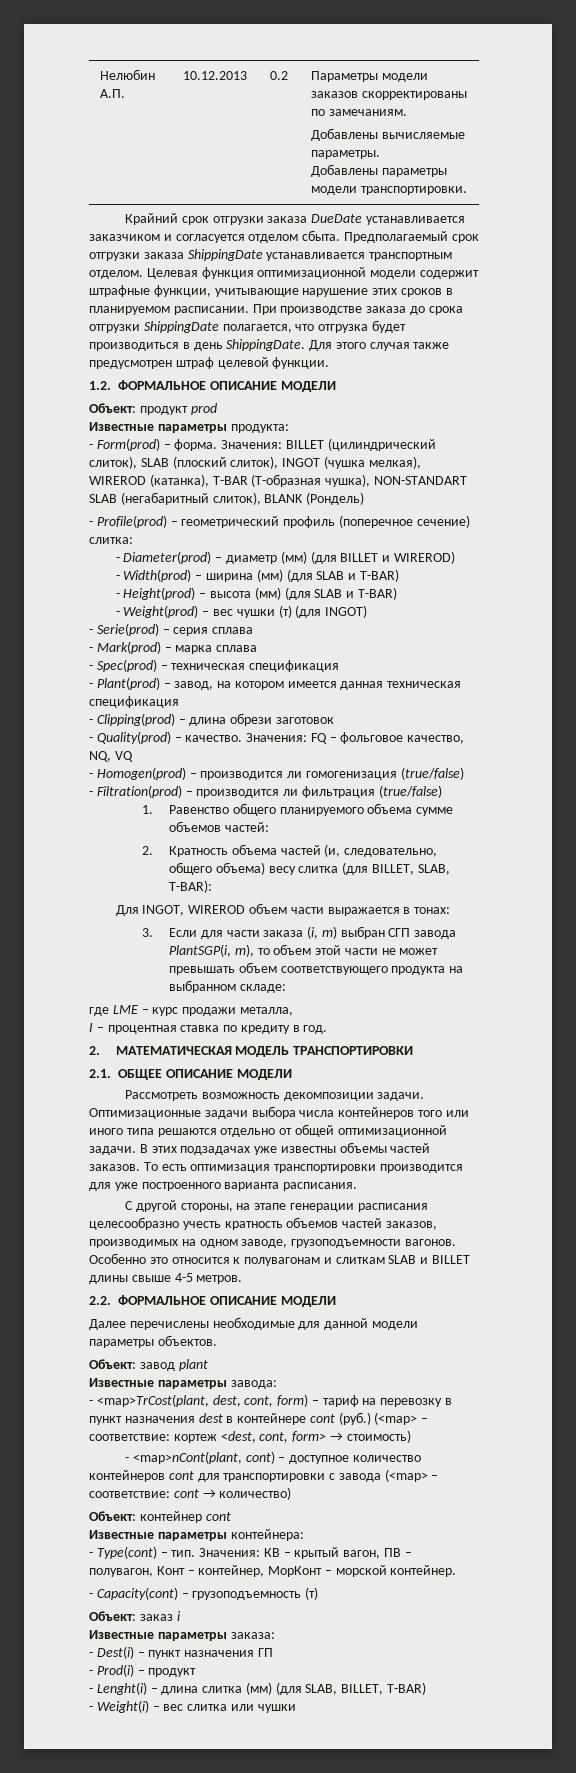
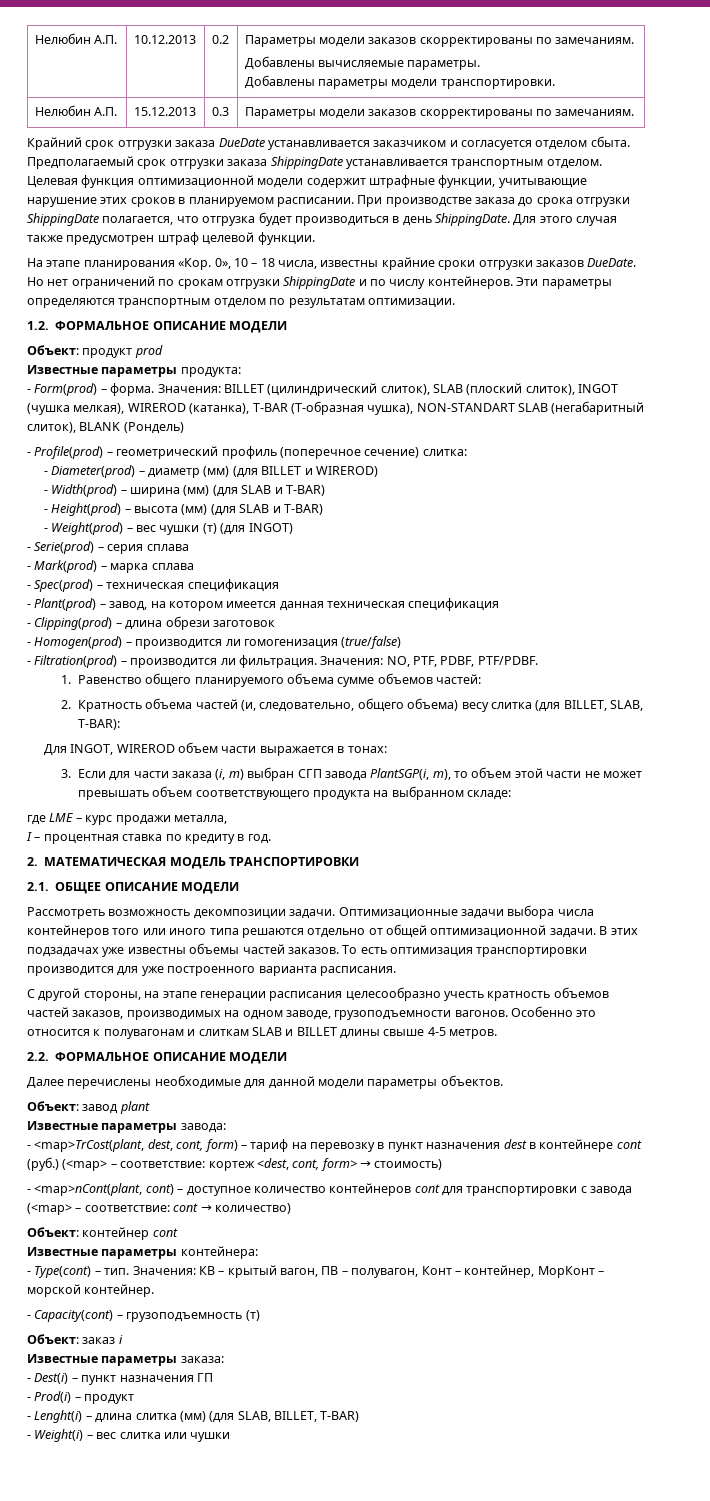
(467, 190) none -> [34,105,117,116] [133,107,196,116] [211,107,229,116] [244,107,635,119] // Нелюбин А.П. | 15.12.2013 | 0.3 | Параметры модели заказов скорректированы по замечаниям.
(330, 363) none -> [27,257,637,270] [27,276,612,289] [27,298,455,308] // На этапе планирования «Кор. 0», 10 – 18 числа, известны крайние сроки отгрузки заказов DueDate. Но нет ограничений по срокам отгрузки ShippingDate и по числу контейнеров. Эти параметры определяются транспортным отделом по результатам оптимизации.
[89,731,465,744] [89,751,133,762] // - Quality(prod) – качество. Значения: FQ – фольговое качество, NQ, VQ -> (275, 623) none
[301,785,442,798] фильтрация (true/false) -> [238,655,538,668] фильтрация. Значения: NO, PTF, PDBF, PTF/PDBF.

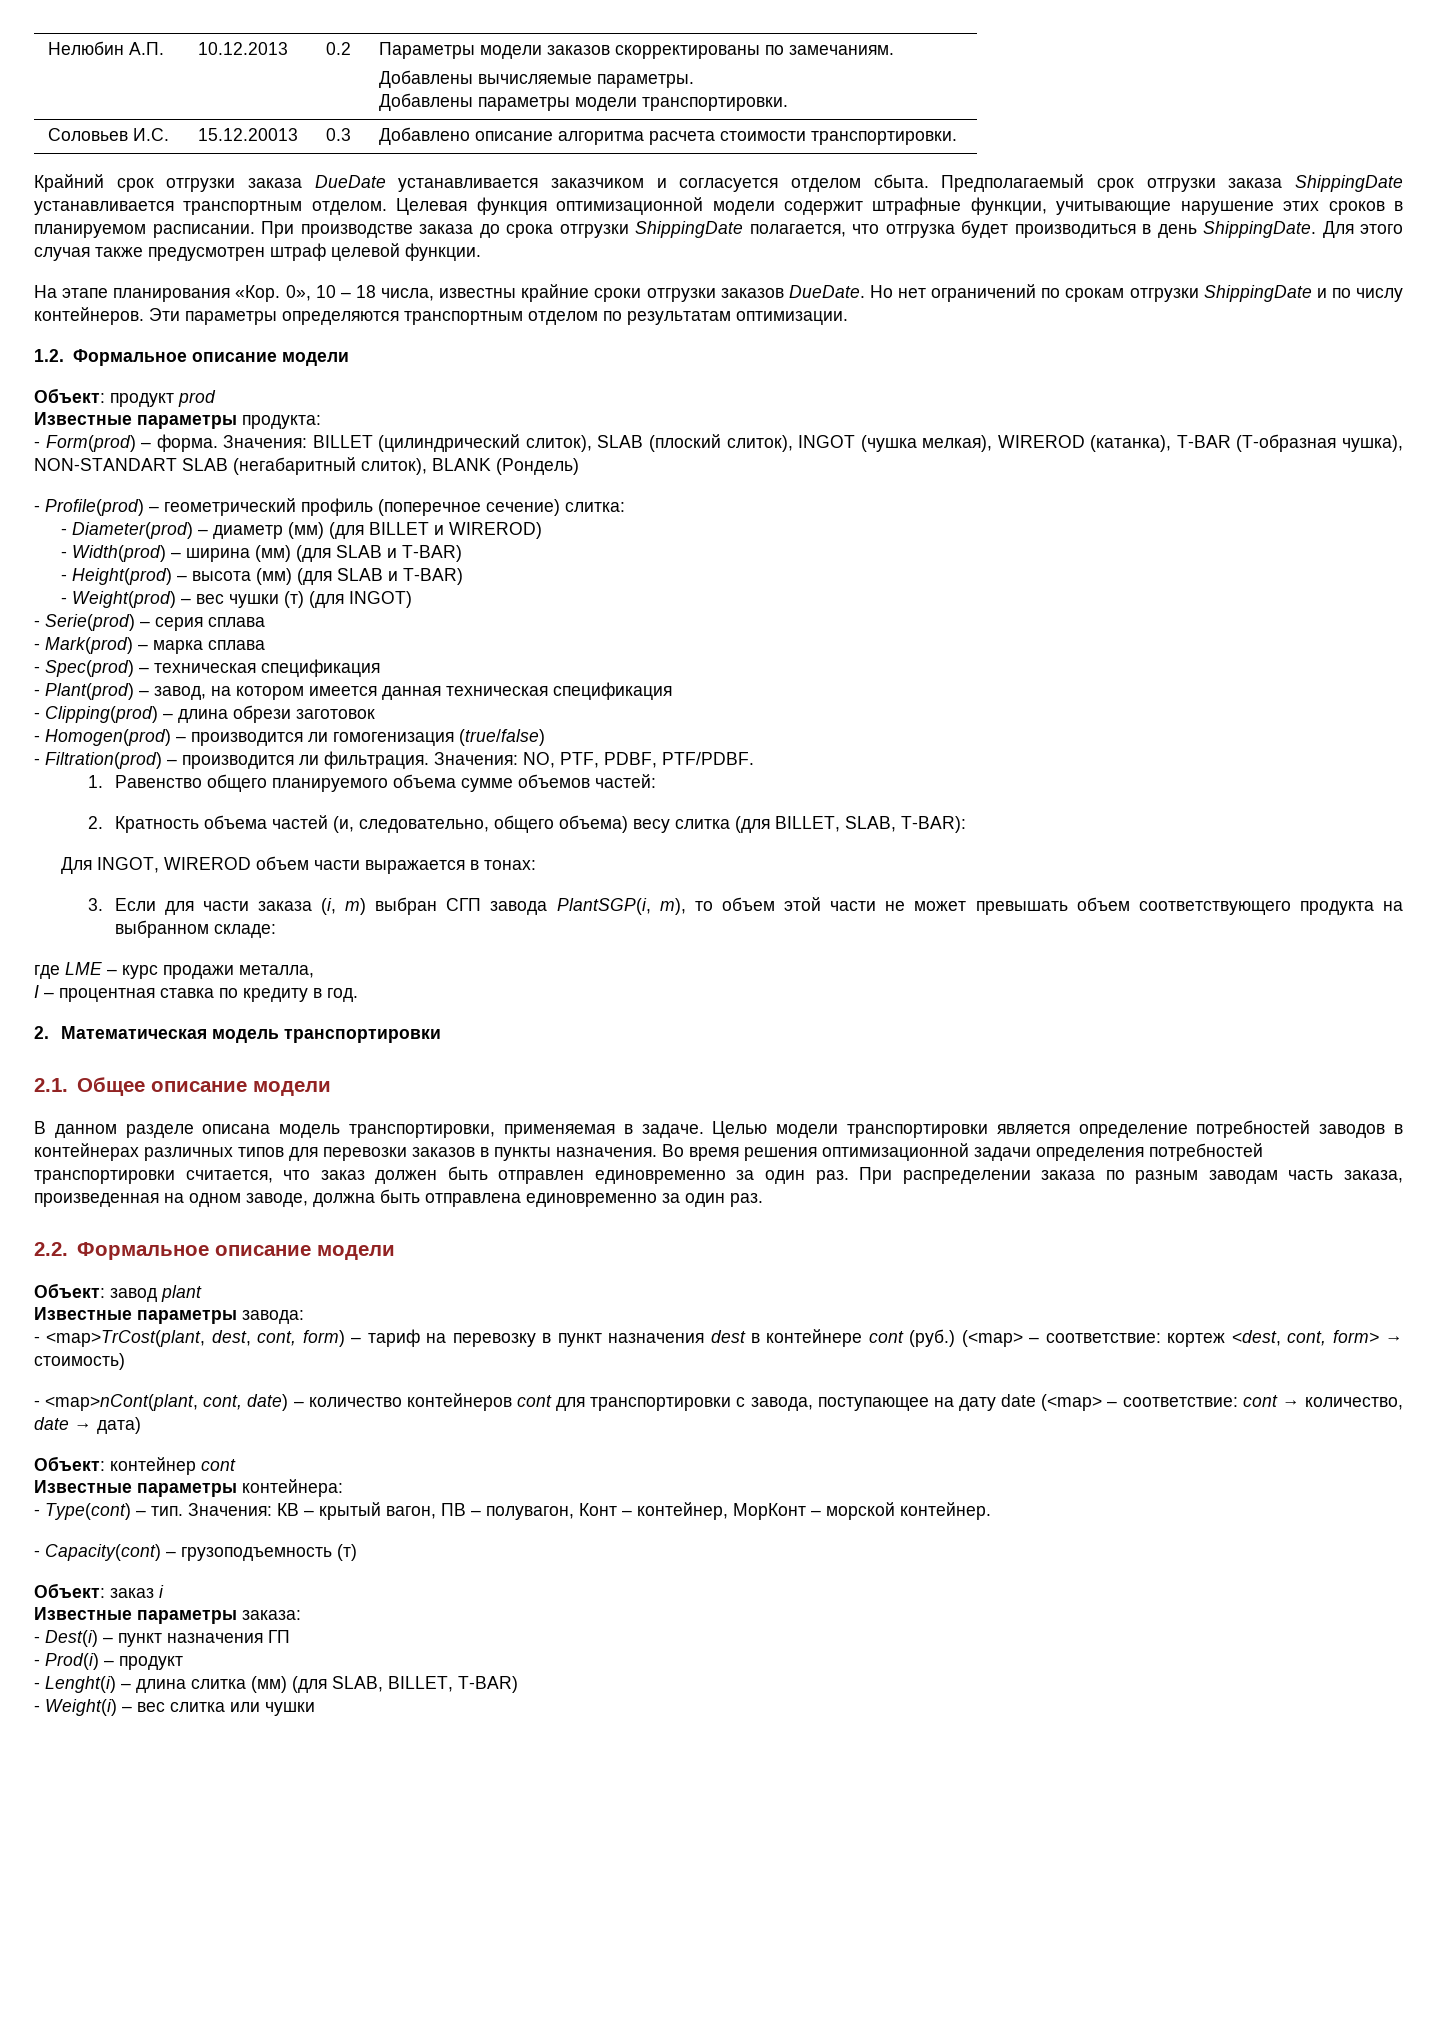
[34,105,117,116] [133,107,196,116] [211,107,229,116] [244,107,635,119] Нелюбин А.П. | 15.12.2013 | 0.3 | Параметры модели заказов скорректированы по замечаниям. -> [47,128,169,141] [197,128,298,141] [325,128,351,141] [378,127,957,145] Соловьев И.С. | 15.12.20013 | 0.3 | Добавлено описание алгоритма расчета стоимости транспортировки.
[55,321,287,333] ФОРМАЛЬНОЕ ОПИСАНИЕ МОДЕЛИ -> [72,349,349,366] Формальное описание модели
[44,857,359,869] [27,882,239,894] [27,905,594,919] [27,924,638,938] [27,943,588,957] [27,966,396,976] [27,987,609,1001] [27,1006,597,1020] [27,1027,498,1039] [27,1052,287,1064] [27,1075,503,1089] МАТЕМАТИЧЕСКАЯ МОДЕЛЬ ТРАНСПОРТИРОВКИ // 2.1. ОБЩЕЕ ОПИСАНИЕ МОДЕЛИ // Рассмотреть возможность декомпозиции задачи. Оптимизационные задачи выбора числа контейнеров того или иного типа решаются отдельно от общей оптимизационной задачи. В этих подзадачах уже известны объемы частей заказов. То есть оптимизация транспортировки производится для уже построенного варианта расписания. // С другой стороны, на этапе генерации расписания целесообразно учесть кратность объемов частей заказов, производимых на одном заводе, грузоподъемности вагонов. Особенно это относится к полувагонам и слиткам SLAB и BILLET длины свыше 4-5 метров. // 2.2. ФОРМАЛЬНОЕ ОПИСАНИЕ МОДЕЛИ // Далее перечислены необходимые для данной модели параметры объектов. -> [60,1026,441,1043] [34,1077,331,1096] [34,1120,1403,1138] [34,1143,1263,1161] [34,1166,1404,1184] [34,1189,763,1207] [34,1242,395,1260] Математическая модель транспортировки // 2.1. Общее описание модели // В данном разделе описана модель транспортировки, применяемая в задаче. Целью модели транспортировки является определение потребностей заводов в контейнерах различных типов для перевозки заказов в пункты назначения. Во время решения оптимизационной задачи определения потребностей транспортировки считается, что заказ должен быть отправлен единовременно за один раз. При распределении заказа по разным заводам часть заказа, произведенная на одном заводе, должна быть отправлена единовременно за один раз. // 2.2. Формальное описание модели
[145,1184,251,1196] cont) – доступное -> [203,1394,304,1411] cont, date) –
[590,1186,633,1196] завода -> [750,1394,1037,1411] завода, поступающее на дату date
[214,1203,291,1214] количество) -> [1304,1397,1403,1410] [34,1417,141,1434] количество, date → дата)

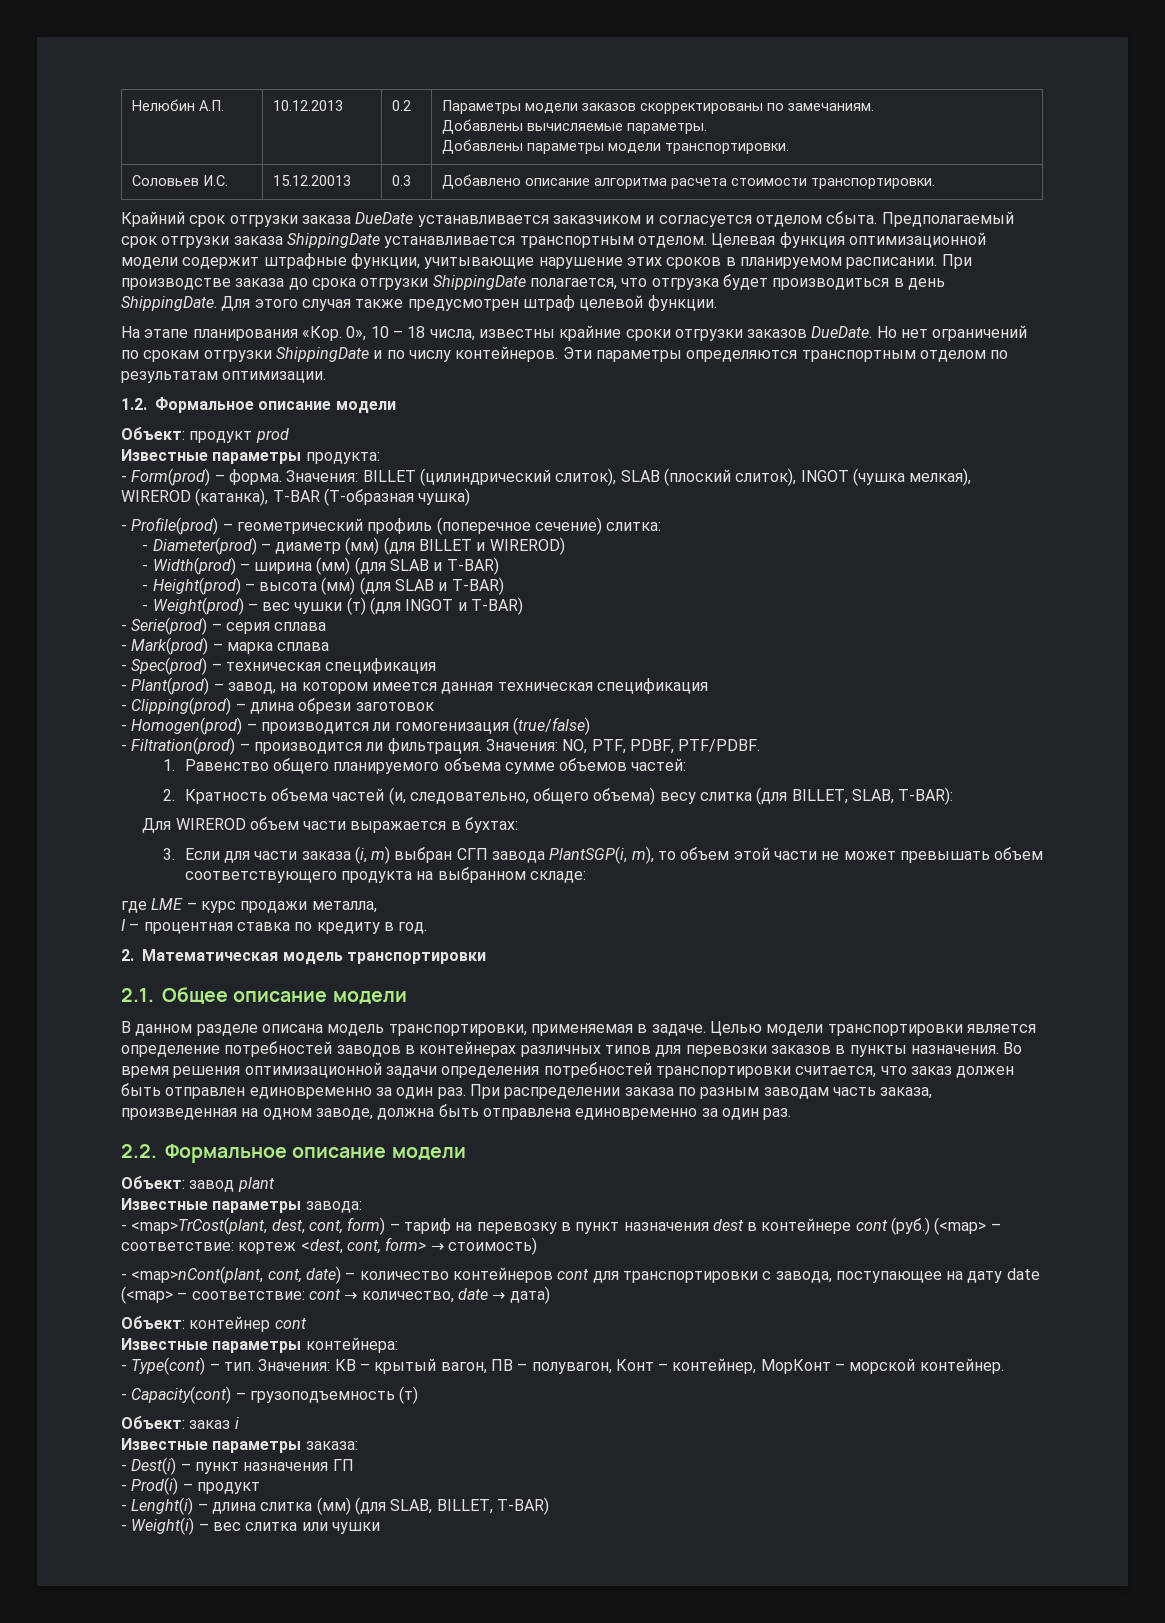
[1342,435,1404,452] [34,457,579,475] чушка), NON-STANDART SLAB (негабаритный слиток), BLANK (Рондель) -> [418,488,471,506] чушка)
[348,591,412,608] INGOT) -> [405,597,524,615] INGOT и T-BAR)
[96,857,159,873] INGOT, -> (172, 825) none
[483,860,536,870] тонах: -> [465,817,519,833] бухтах:

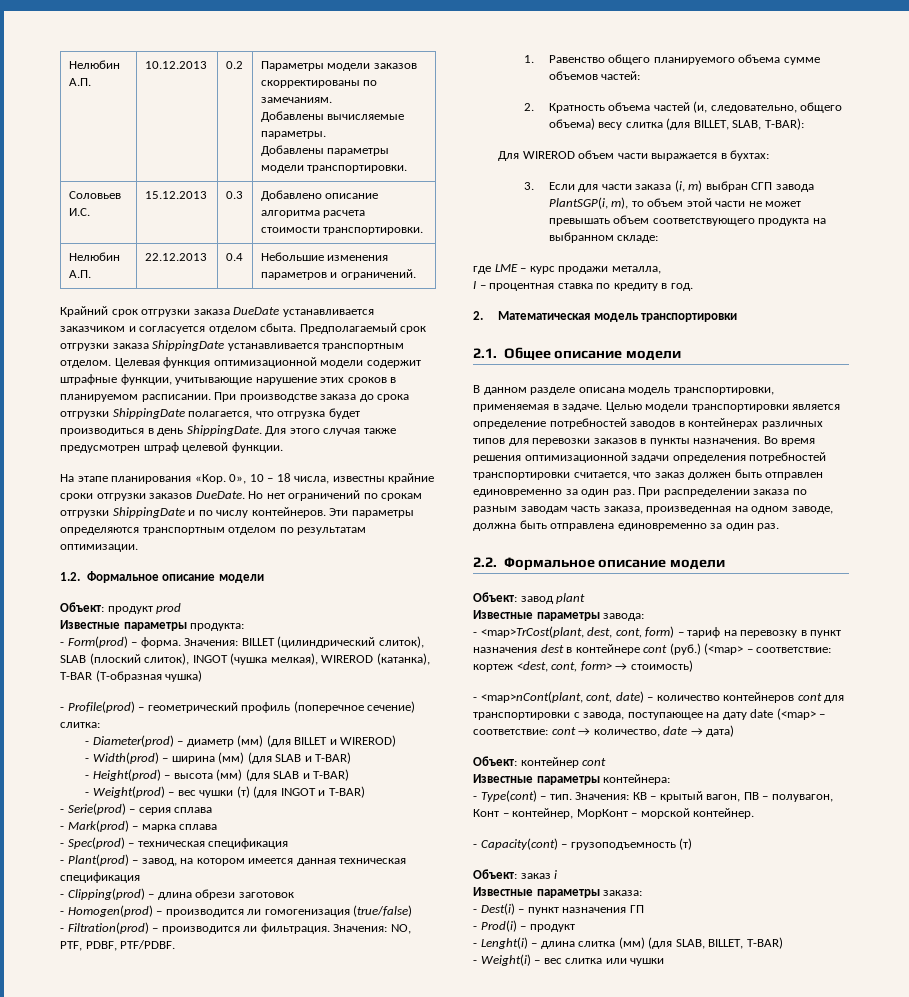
[273,175,352,186] 15.12.20013 -> [144,191,207,199] 15.12.2013
(936, 183) none -> [68,252,120,261] [68,270,91,278] [144,253,207,261] [225,253,243,261] [260,252,389,261] [260,269,416,280] // Нелюбин А.П. | 22.12.2013 | 0.4 | Небольшие изменения параметров и ограничений.

